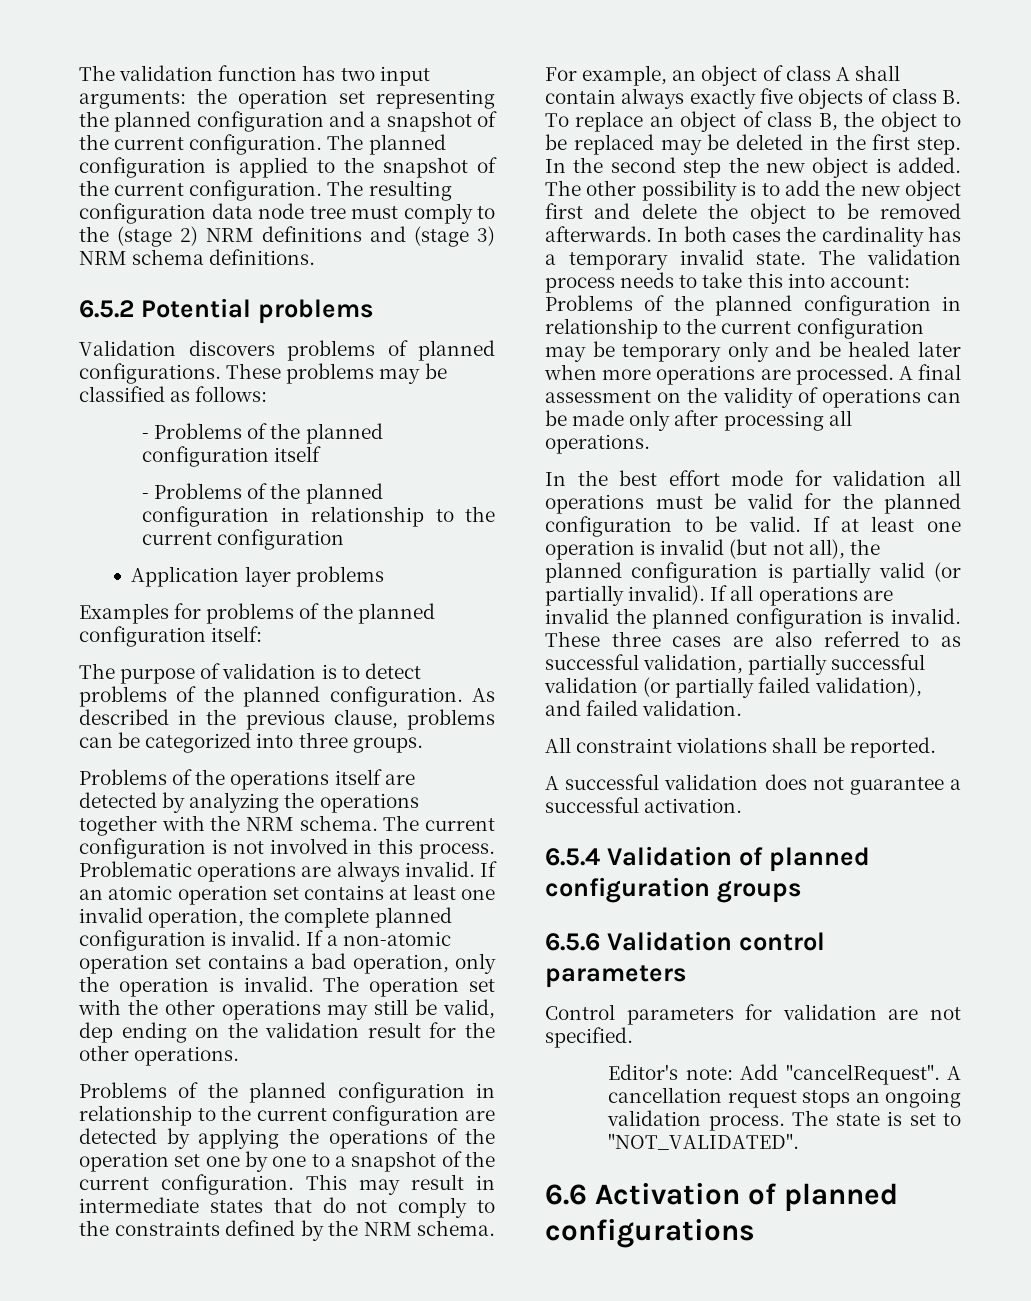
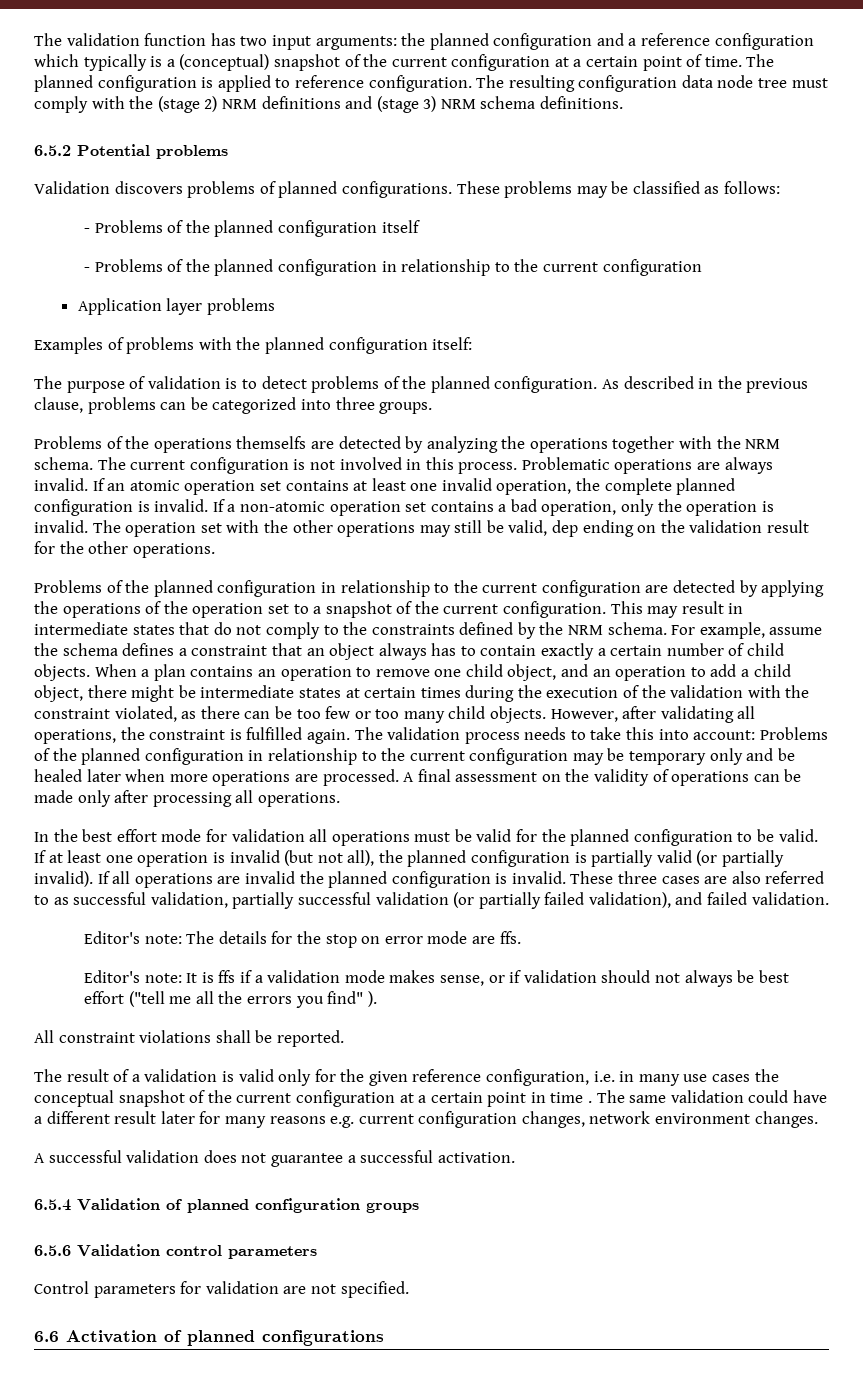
[238,89,495,109] [79,111,497,132] [79,134,323,155] operation set representing the planned configuration and a snapshot of the current configuration. -> [429,33,814,50] [34,54,742,71] planned configuration and a reference configuration which typically is a (conceptual) snapshot of the current configuration at a certain point of time.
[344,157,497,178] [79,180,185,196] the snapshot of the current -> [294,75,364,88] reference
[477,206,495,219] to -> [91,96,125,109] with
[174,603,320,624] for problems of -> [107,337,232,354] of problems with
[334,769,382,785] itself -> [236,436,307,449] themselfs
[205,1151,307,1172] one by one -> (289, 609) none
[672,65,900,86] [545,88,961,109] [545,111,962,132] [545,134,961,155] [545,157,961,178] [545,180,961,201] [545,203,961,224] [545,226,961,247] [545,249,807,270] an object of class A shall contain always exactly five objects of class B. To replace an object of class B, the object to be replaced may be deleted in the first step. In the second step the new object is added. The other possibility is to add the new object first and delete the object to be removed afterwards. In both cases the cardinality has a temporary invalid state. -> [769,627,823,635] [34,643,785,660] [34,664,791,681] [34,685,810,702] [34,706,756,723] [34,727,350,744] assume the schema defines a constraint that an object always has to contain exactly a certain number of child objects. When a plan contains an operation to remove one child object, and an operation to add a child object, there might be intermediate states at certain times during the execution of the validation with the constraint violated, as there can be too few or too many child objects. However, after validating all operations, the constraint is fulfilled again.
(743, 708) none -> [84,931,521,948] [84,970,789,987] [84,991,377,1008] // Editor's note: The details for the stop on error mode are ffs. // Editor's note: It is ffs if a validation mode makes sense, or if validation should not always be best effort ("tell me all the errors you find" ).
(936, 747) none -> [34,1069,779,1086] [34,1090,828,1107] [34,1111,818,1128] // The result of a validation is valid only for the given reference configuration, i.e. in many use cases the conceptual snapshot of the current configuration at a certain point in time . The same validation could have a different result later for many reasons e.g. current configuration changes, network environment changes.
[608,1064,961,1085] [608,1087,961,1108] [607,1110,961,1131] [608,1133,800,1150] // Editor's note: Add "cancelRequest". A cancellation request stops an ongoing validation process. The state is set to "NOT_VALIDATED". -> (409, 1289) none

